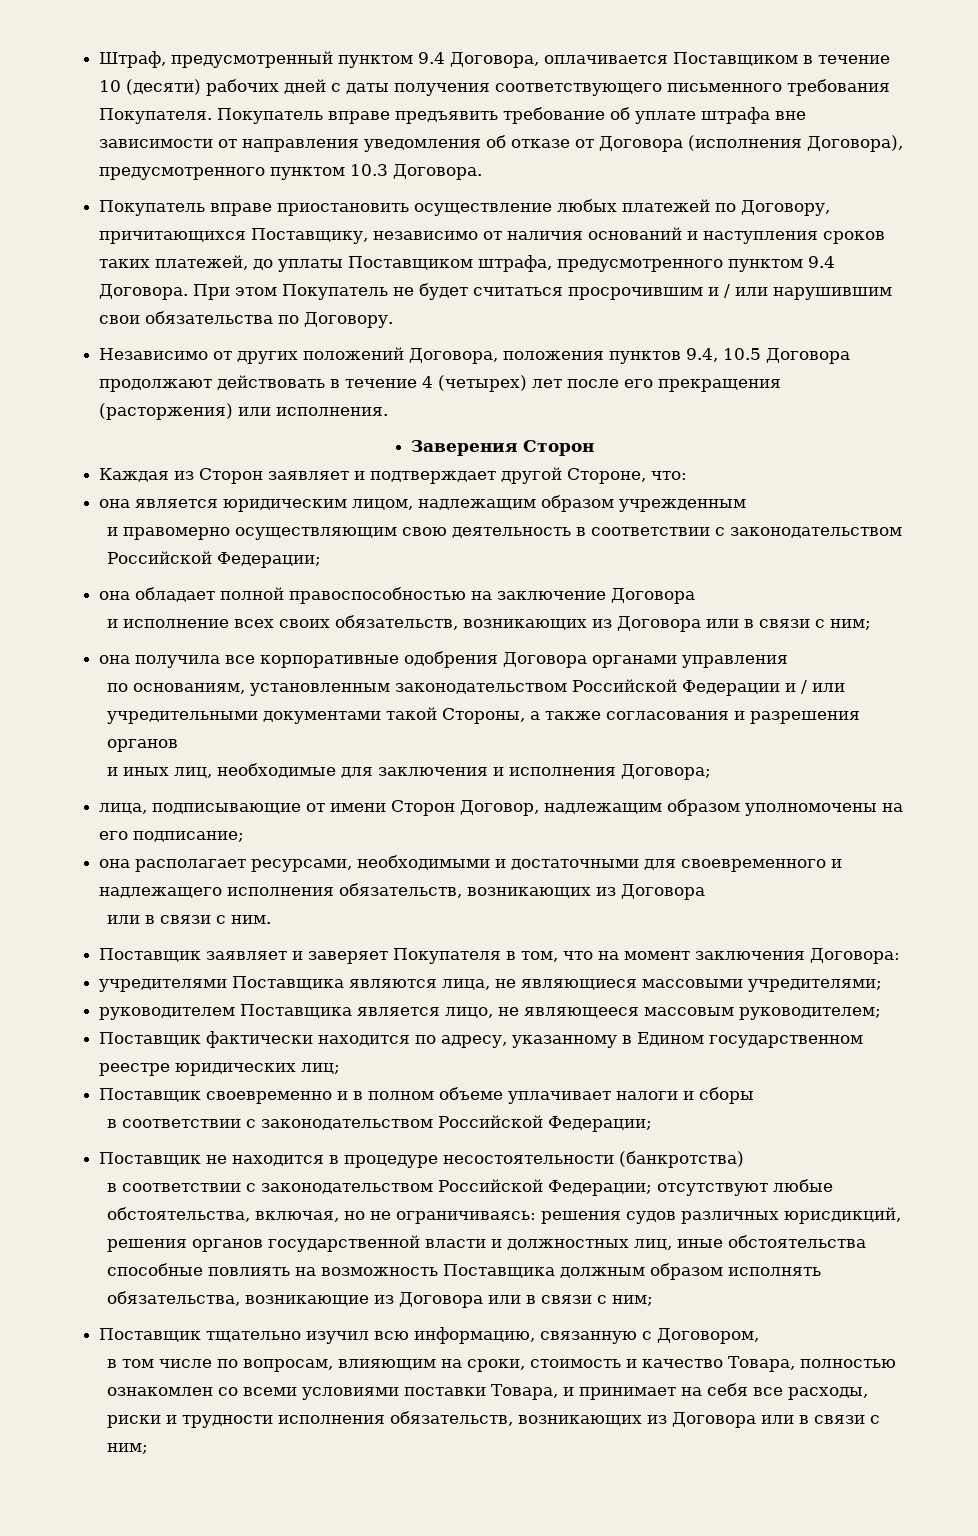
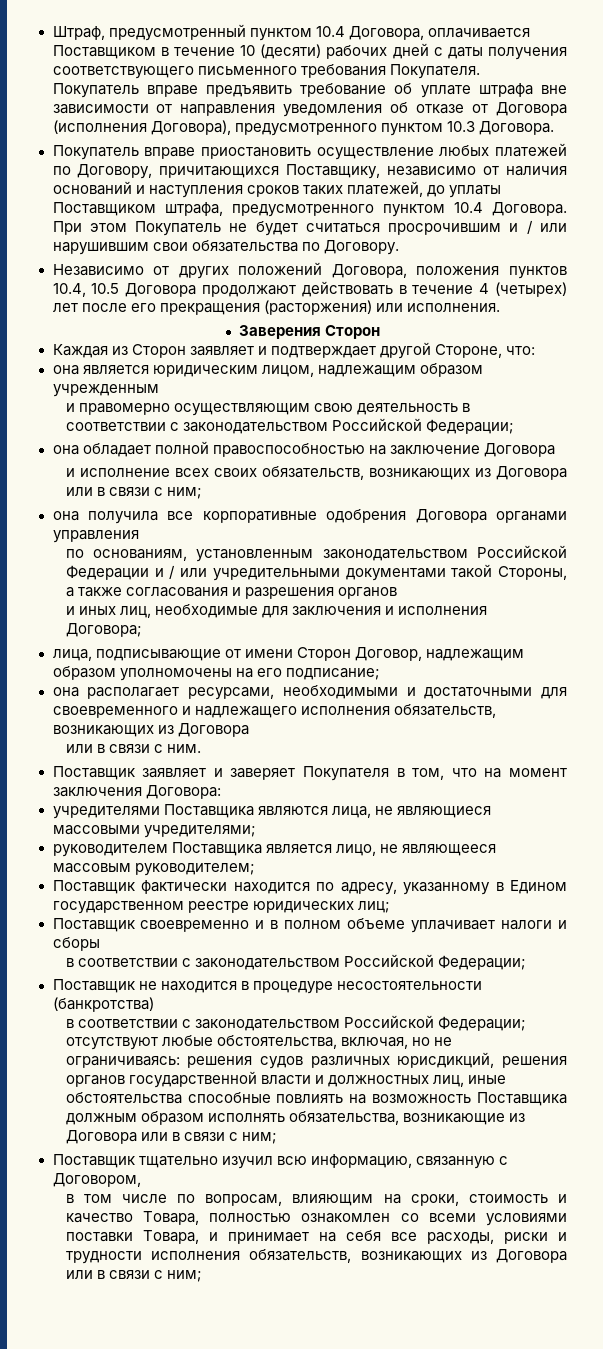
[418,52,446,64] 9.4 -> [315,26,345,37] 10.4
[808,256,836,268] 9.4 -> [453,202,483,213] 10.4
[686,348,719,362] 9.4, -> [52,283,86,297] 10.4,

